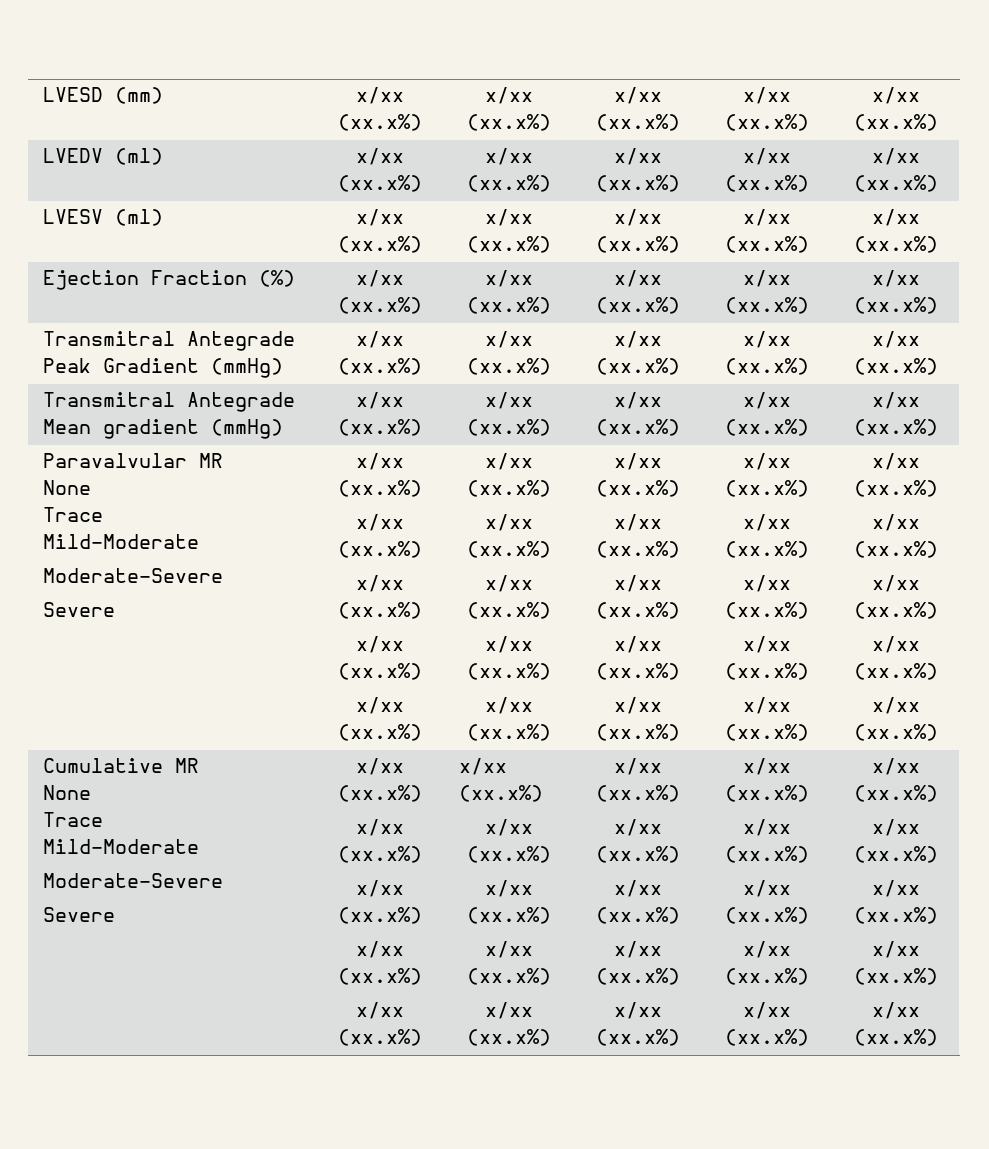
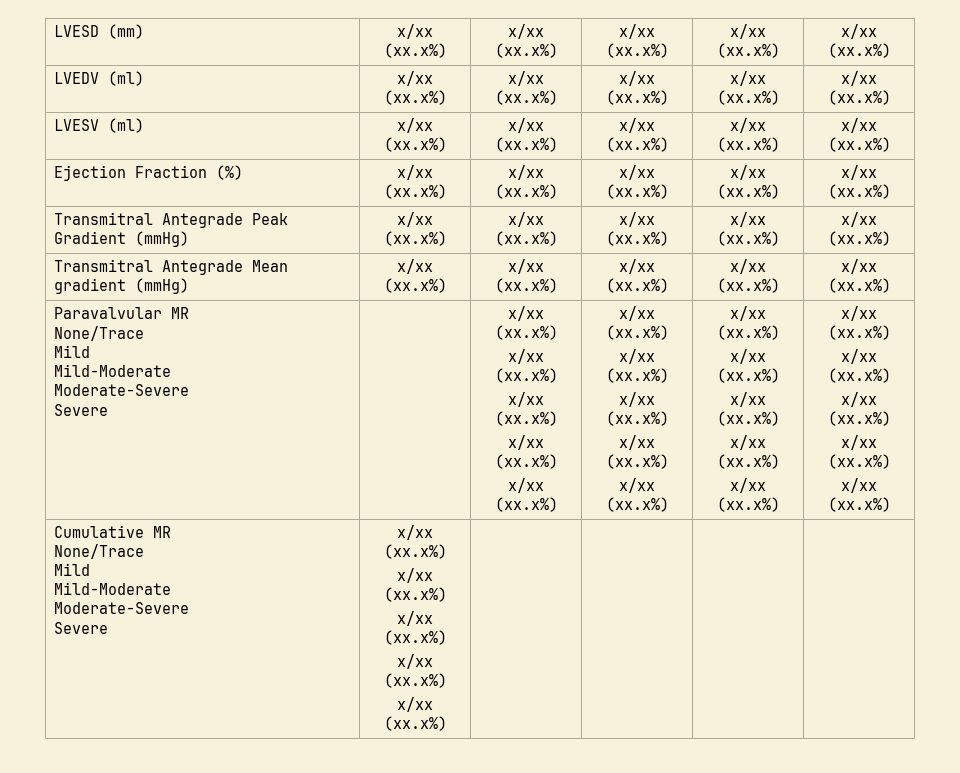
[43,480,92,495] [43,507,104,522] [43,534,200,549] [43,568,224,583] [43,602,116,617] [356,453,404,470] [338,480,422,497] [356,514,404,531] [338,541,422,558] [356,575,404,592] [338,602,422,619] [356,636,404,653] [338,663,422,680] [356,697,404,714] [338,724,422,741] None // Trace // Mild-Moderate // Moderate-Severe // Severe | x/xx (xx.x%) // x/xx (xx.x%) // x/xx (xx.x%) // x/xx (xx.x%) // x/xx (xx.x%) -> [53,326,144,341] [53,345,90,358] [53,364,171,377] [53,384,189,396] [53,404,108,416] None/Trace // Mild // Mild-Moderate // Moderate-Severe // Severe |
[43,785,92,800] [43,812,104,827] None // Trace -> [53,544,144,559] [53,563,90,576] None/Trace // Mild
[459,758,508,775] [459,785,544,802] [485,819,533,836] [467,846,551,863] [485,880,533,897] [467,907,551,924] [485,941,533,958] [467,968,551,985] [485,1002,533,1019] [467,1029,551,1046] [614,758,662,775] [596,785,680,802] [614,819,662,836] [596,846,680,863] [614,880,662,897] [596,907,680,924] [614,941,662,958] [596,968,680,985] [614,1002,662,1019] [596,1029,680,1046] [743,758,791,775] [725,785,809,802] [743,819,791,836] [725,846,809,863] [743,880,791,897] [725,907,809,924] [743,941,791,958] [725,968,809,985] [743,1002,791,1019] [725,1029,809,1046] [871,758,920,775] [853,785,938,802] [871,819,920,836] [853,846,938,863] [871,880,920,897] [853,907,938,924] [871,941,920,958] [853,968,938,985] [871,1002,920,1019] [853,1029,938,1046] x/xx (xx.x%) // x/xx (xx.x%) // x/xx (xx.x%) // x/xx (xx.x%) // x/xx (xx.x%) | x/xx (xx.x%) // x/xx (xx.x%) // x/xx (xx.x%) // x/xx (xx.x%) // x/xx (xx.x%) | x/xx (xx.x%) // x/xx (xx.x%) // x/xx (xx.x%) // x/xx (xx.x%) // x/xx (xx.x%) | x/xx (xx.x%) // x/xx (xx.x%) // x/xx (xx.x%) // x/xx (xx.x%) // x/xx (xx.x%) -> (447, 723) | | |

